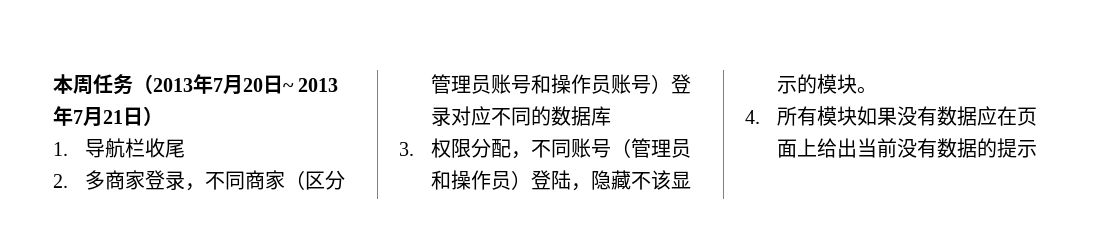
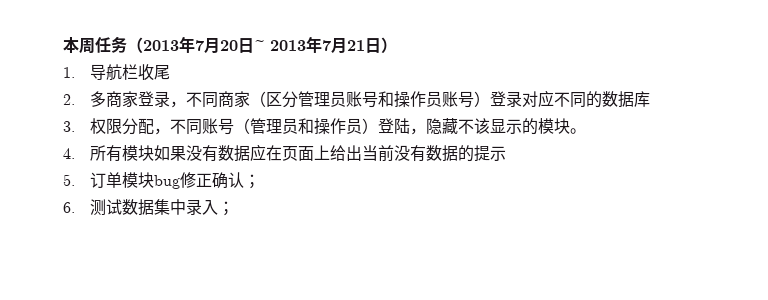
(1038, 149) none -> [63,172,261,189] [63,199,235,216] // 5.订单模块bug修正确认； // 6.测试数据集中录入；

